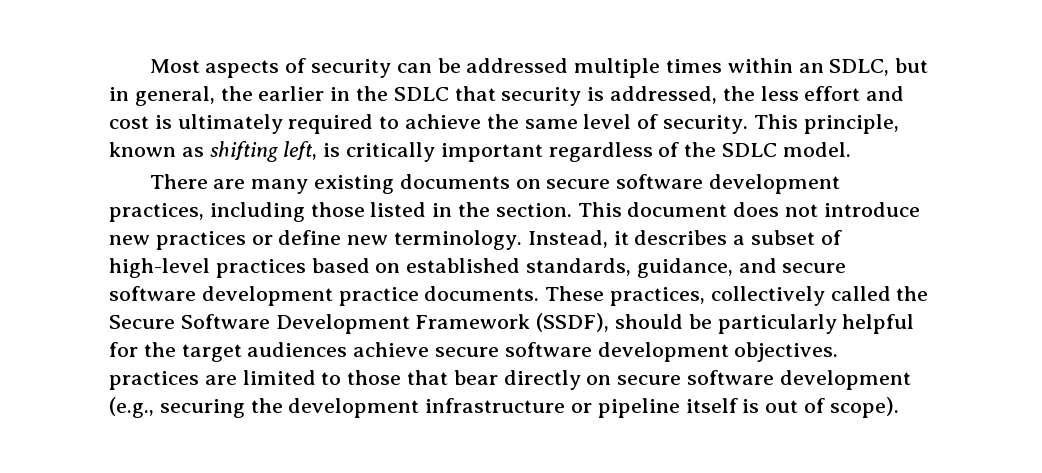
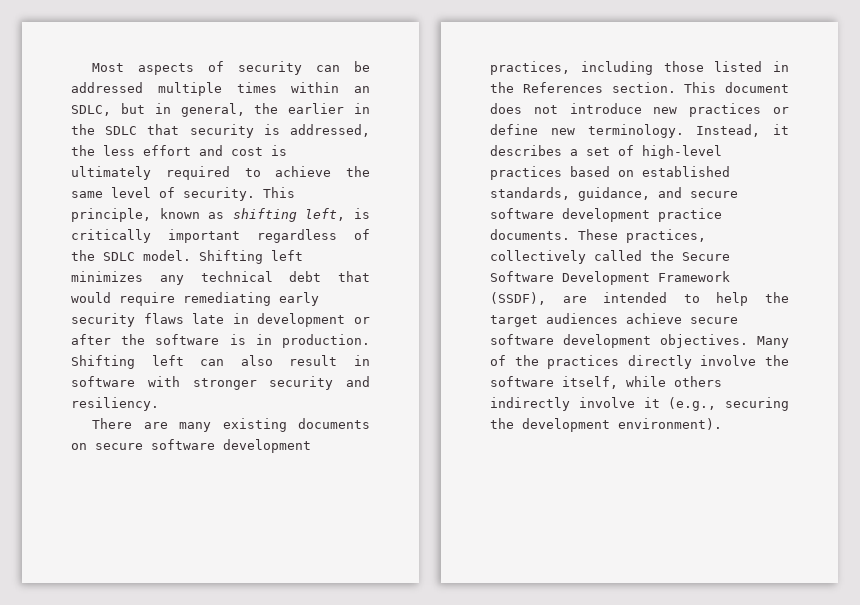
(851, 149) none -> [199,250,303,264] [71,271,370,285] [71,292,319,306] [71,313,370,327] [71,334,370,348] [71,355,370,369] [71,376,370,390] [71,397,159,411] Shifting left minimizes any technical debt that would require remediating early security flaws late in development or after the software is in production. Shifting left can also result in software with stronger security and resiliency.
(491, 209) none -> [522,82,603,93] References
[751,230,816,245] subset -> [586,147,610,156] set
[615,314,915,334] [109,342,138,357] should be particularly helpful for -> [562,292,749,306] are intended to help
[109,370,911,390] [109,397,899,418] practices are limited to those that bear directly on secure software development (e.g., securing the development infrastructure or pipeline itself is out of scope). -> [757,336,789,348] [490,355,789,369] [490,376,722,389] [490,397,789,411] [490,418,722,432] Many of the practices directly involve the software itself, while others indirectly involve it (e.g., securing the development environment).

